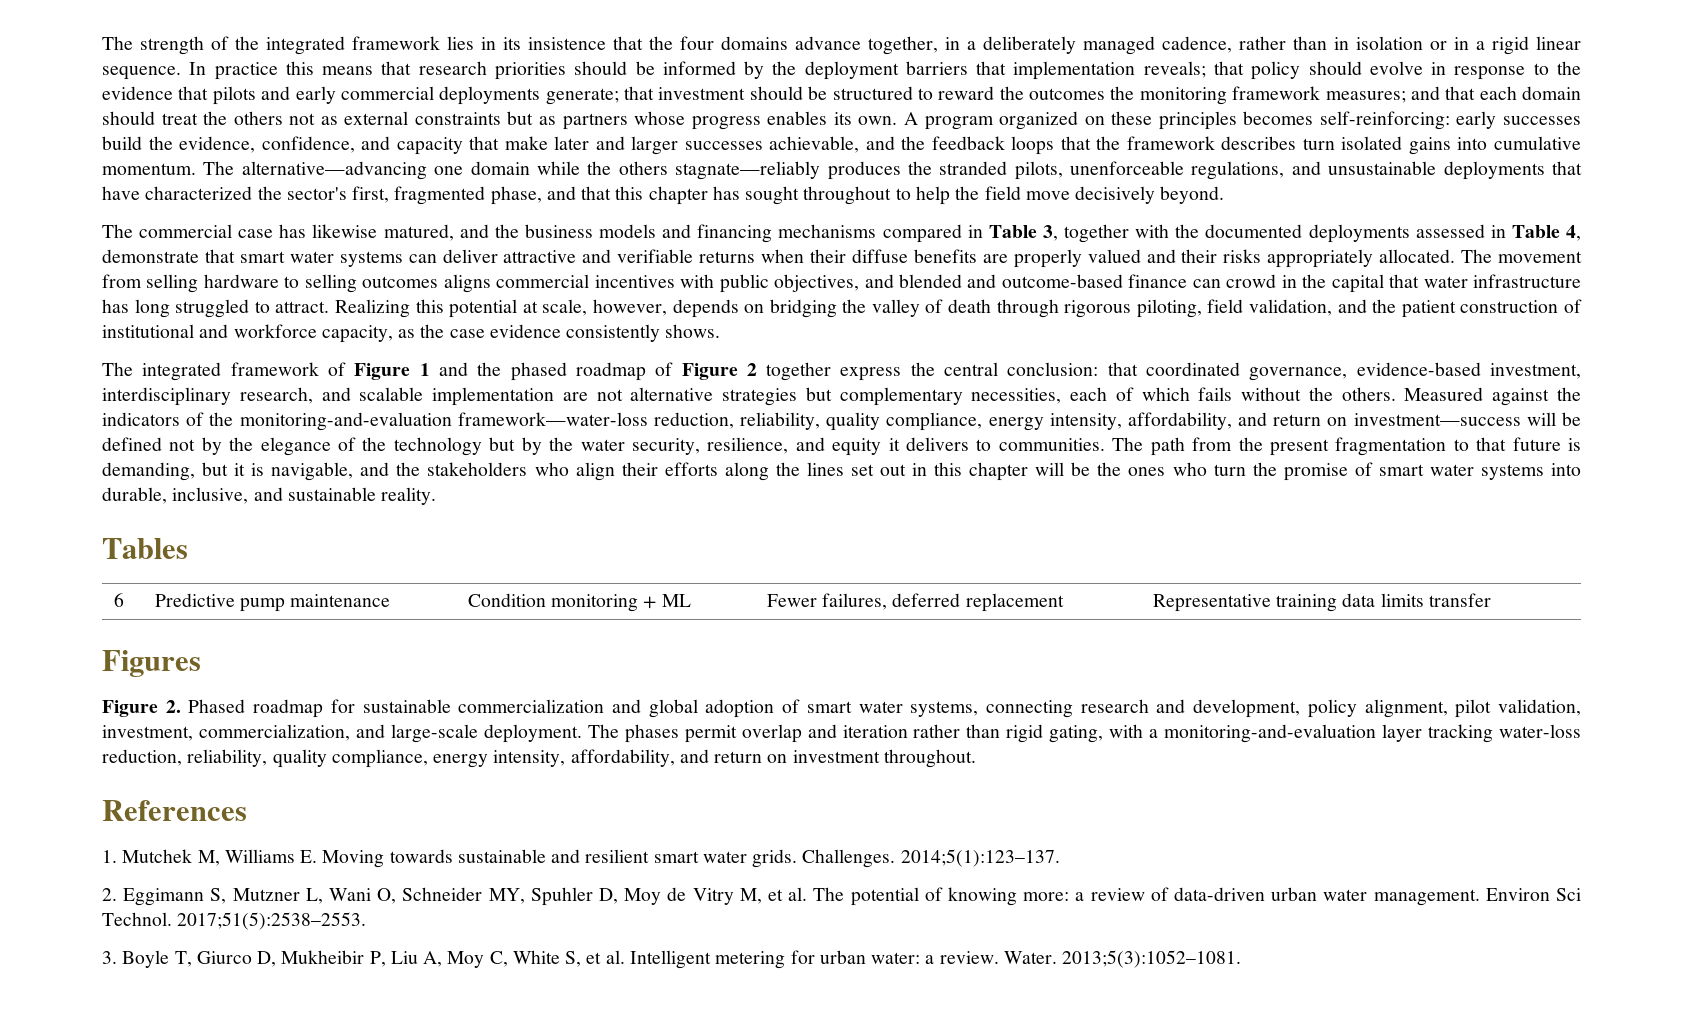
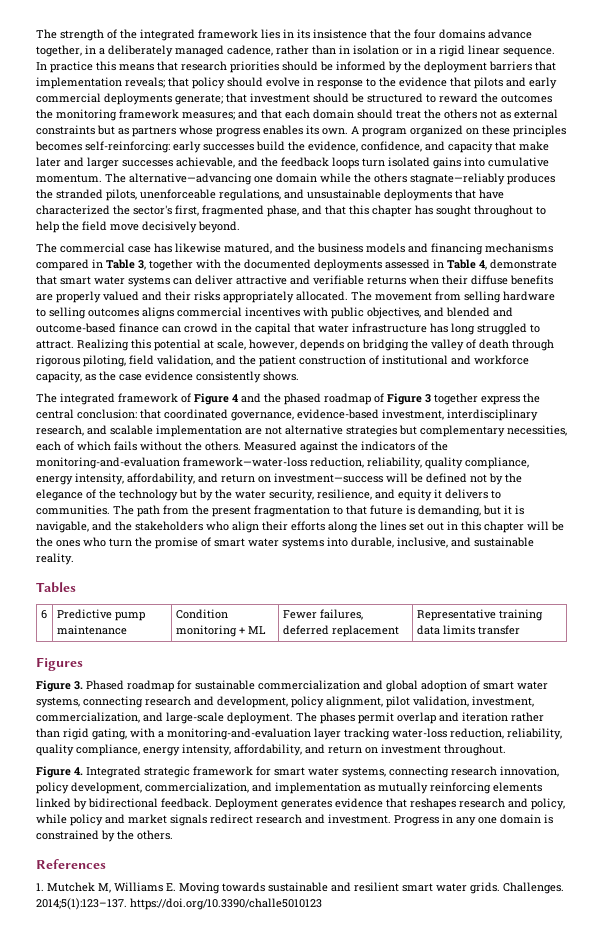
[1060,136,1297,150] that the framework describes -> (359, 163) none
[419,363,430,376] 1 -> [232,394,238,402] 4
[746,363,757,376] 2 -> [425,394,431,403] 3
[165,700,181,713] 2. -> [74,681,83,690] 3.
(976, 758) none -> [36,766,559,778] [36,782,542,794] [36,798,565,810] [36,814,553,826] [36,830,173,842] // Figure 4. Integrated strategic framework for smart water systems, connecting research innovation, policy development, commercialization, and implementation as mutually reinforcing elements linked by bidirectional feedback. Deployment generates evidence that reshapes research and policy, while policy and market signals redirect research and investment. Progress in any one domain is constrained by the others.
[102,887,1582,906] [102,912,367,930] [102,950,1242,969] // 2. Eggimann S, Mutzner L, Wani O, Schneider MY, Spuhler D, Moy de Vitry M, et al. The potential of knowing more: a review of data-driven urban water management. Environ Sci Technol. 2017;51(5):2538–2553. // 3. Boyle T, Giurco D, Mukheibir P, Liu A, Moy C, White S, et al. Intelligent metering for urban water: a review. Water. 2013;5(3):1052–1081. -> [130,898,322,910] https://doi.org/10.3390/challe5010123

